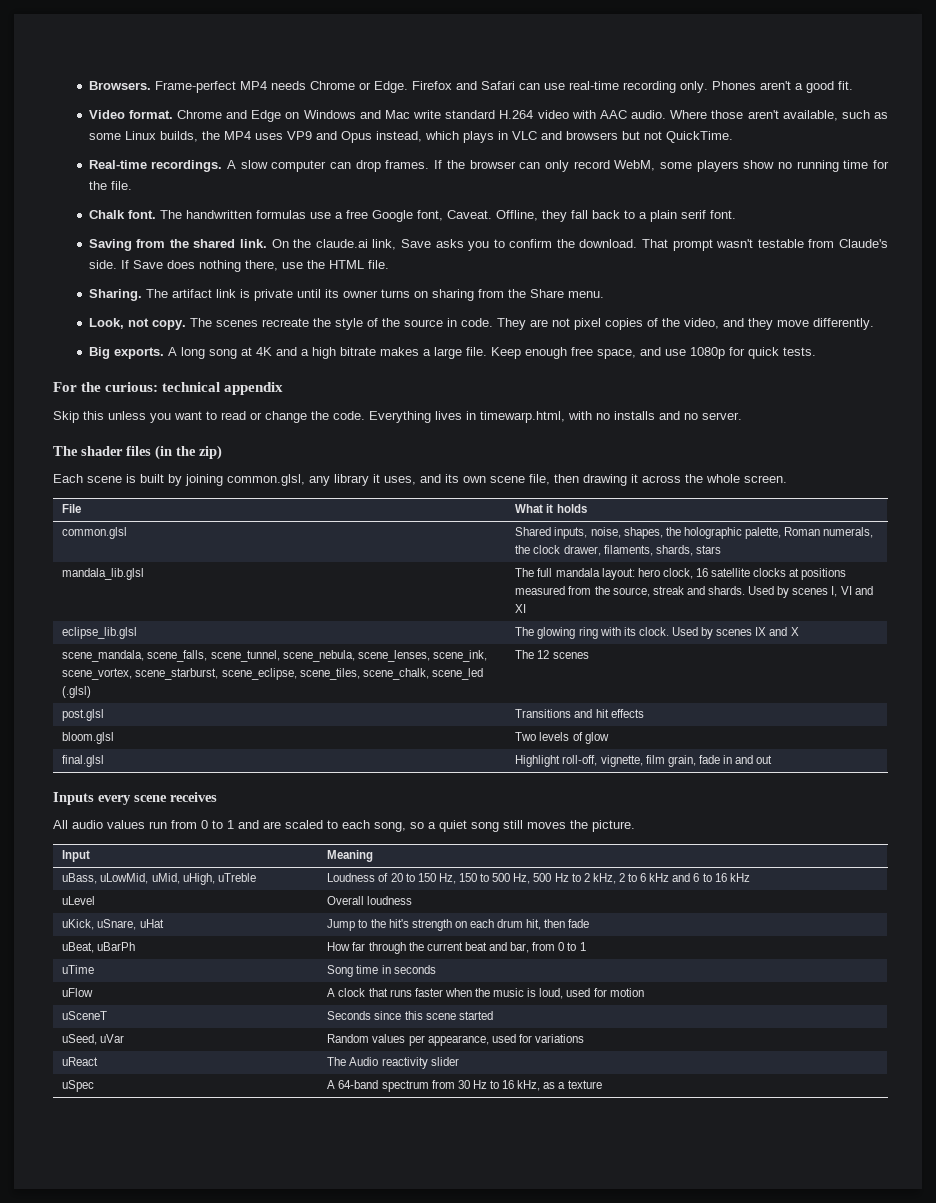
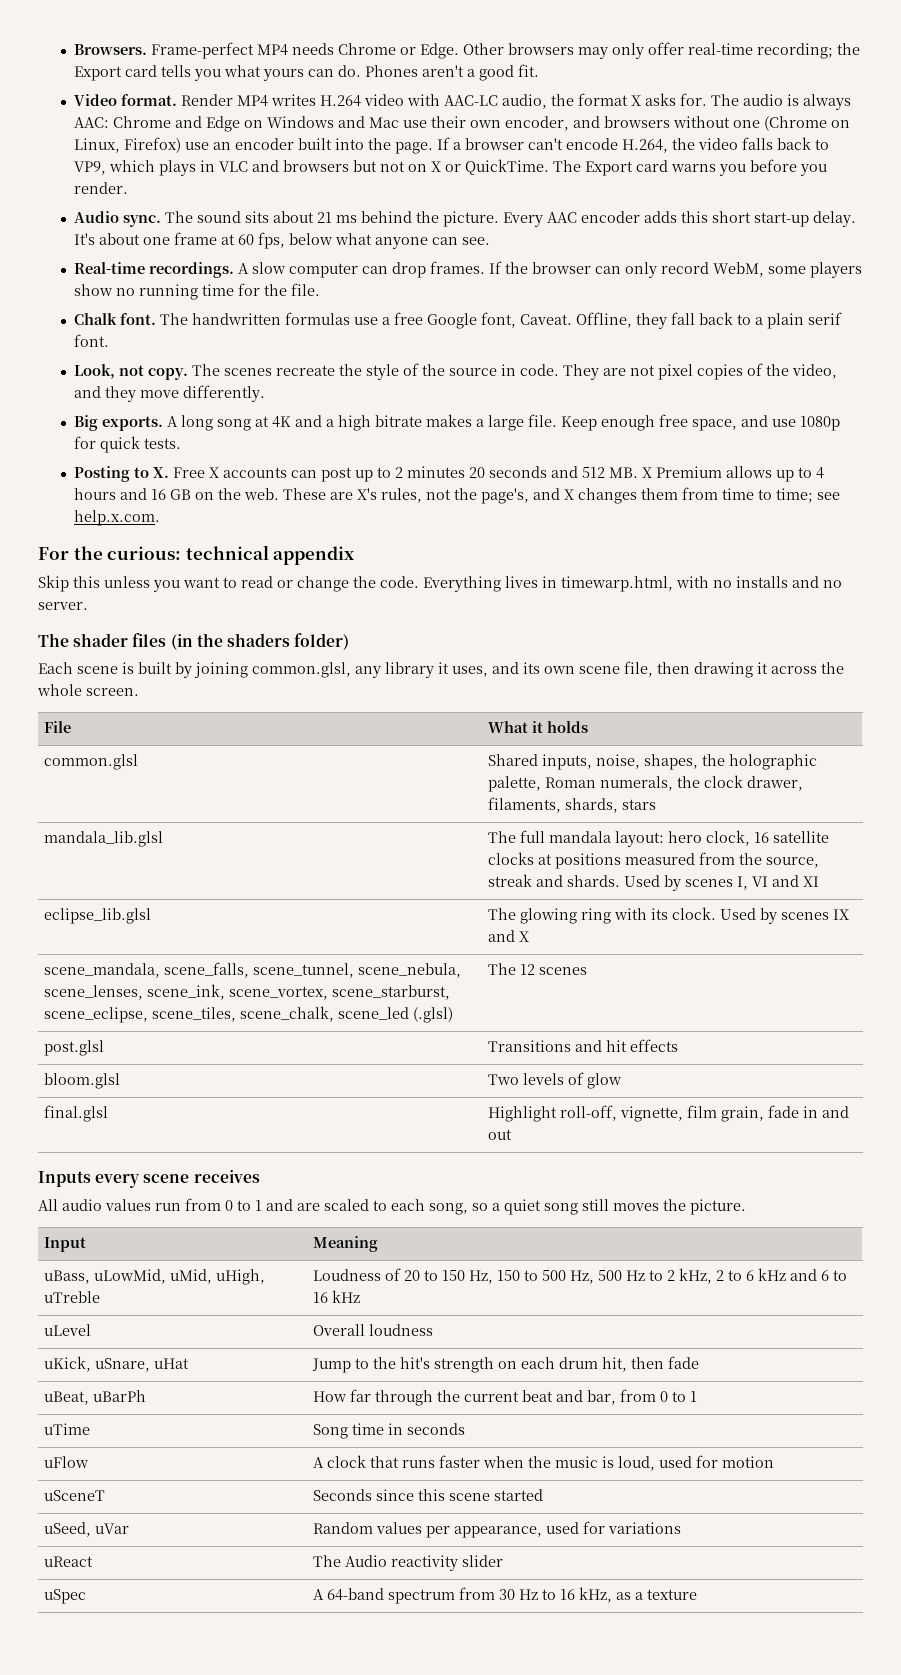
[411,81,708,93] Firefox and Safari can use real-time recording only. -> [462,42,860,59] [73,65,361,81] Other browsers may only offer real-time recording; the Export card tells you what yours can do.
(173, 114) none -> [180,93,851,110] [73,117,109,128] Render MP4 writes H.264 video with AAC-LC audio, the format X asks for. The audio is always AAC:
[413,110,888,121] [88,131,422,143] write standard H.264 video with AAC audio. Where those aren't available, such as some Linux builds, the MP4 uses VP9 and Opus instead, -> [402,116,850,131] [73,137,829,154] [73,161,106,175] use their own encoder, and browsers without one (Chrome on Linux, Firefox) use an encoder built into the page. If a browser can't encode H.264, the video falls back to VP9,
[665,131,733,143] QuickTime. -> [407,159,827,176] [73,182,128,194] [73,211,856,227] [73,232,490,249] on X or QuickTime. The Export card warns you before you render. // Audio sync. The sound sits about 21 ms behind the picture. Every AAC encoder adds this short start-up delay. It's about one frame at 60 fps, below what anyone can see.
[88,239,888,251] [88,260,389,272] [88,289,604,301] // Saving from the shared link. On the claude.ai link, Save asks you to confirm the download. That prompt wasn't testable from Claude's side. If Save does nothing there, use the HTML file. // Sharing. The artifact link is private until its owner turns on sharing from the Share menu. -> (109, 340) none
(816, 351) none -> [73,466,824,482] [73,487,840,504] [73,510,160,526] // Posting to X. Free X accounts can post up to 2 minutes 20 seconds and 512 MB. X Premium allows up to 4 hours and 16 GB on the web. These are X's rules, not the page's, and X changes them from time to time; see help.x.com.
[199,445,222,460] zip) -> [226,633,350,650] shaders folder)

